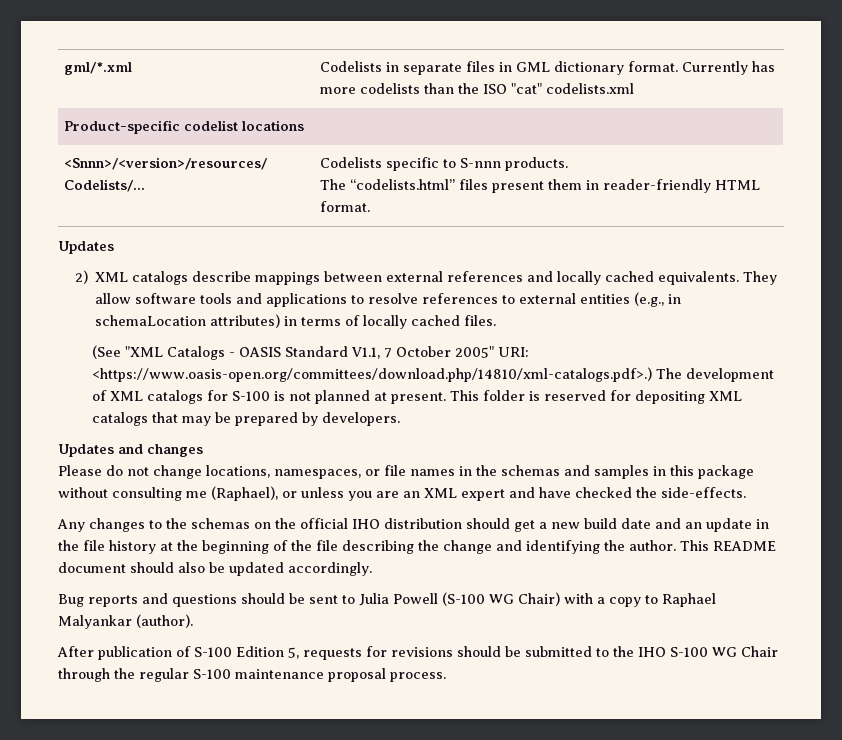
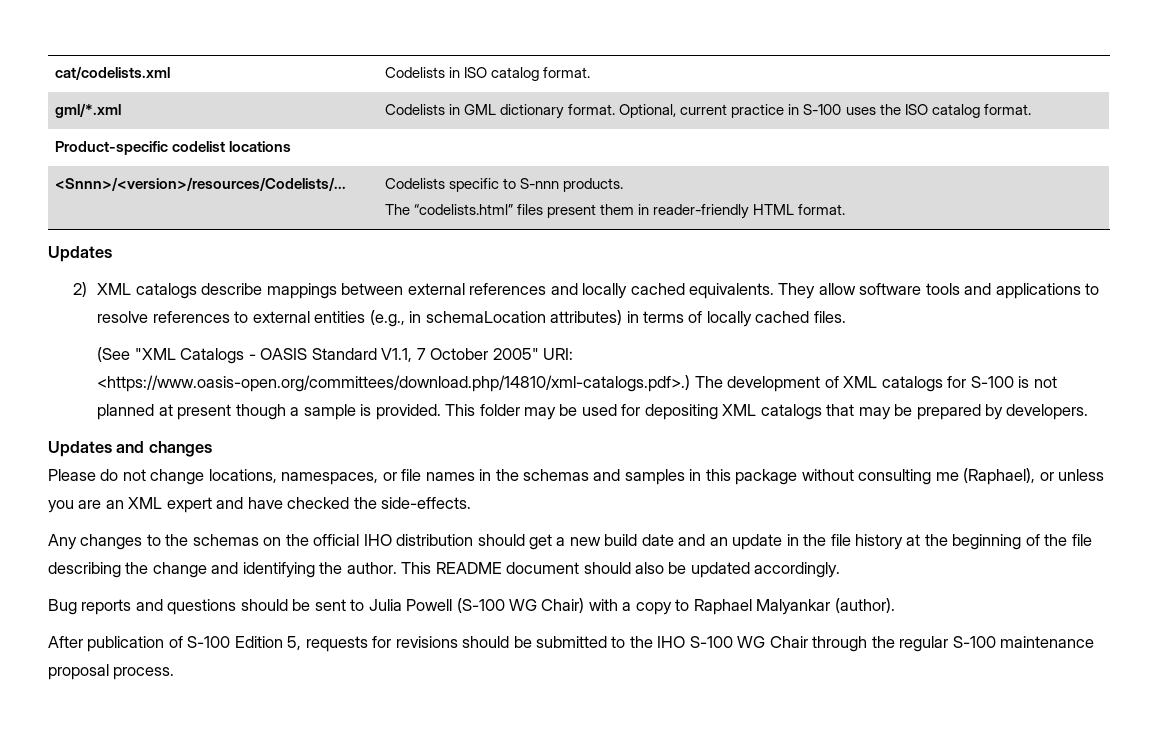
[64,62,133,75] [320,61,776,75] [320,83,635,94] gml/*.xml | Codelists in separate files in GML dictionary format. Currently has more codelists than the ISO "cat" codelists.xml -> [54,66,170,80] [384,67,591,81] [54,103,121,118] [384,104,1031,119] cat/codelists.xml | Codelists in ISO catalog format. // gml/*.xml | Codelists in GML dictionary format. Optional, current practice in S-100 uses the ISO catalog format.
[390,390,606,404] present. This folder is reserved -> [177,404,617,420] present though a sample is provided. This folder may be used

